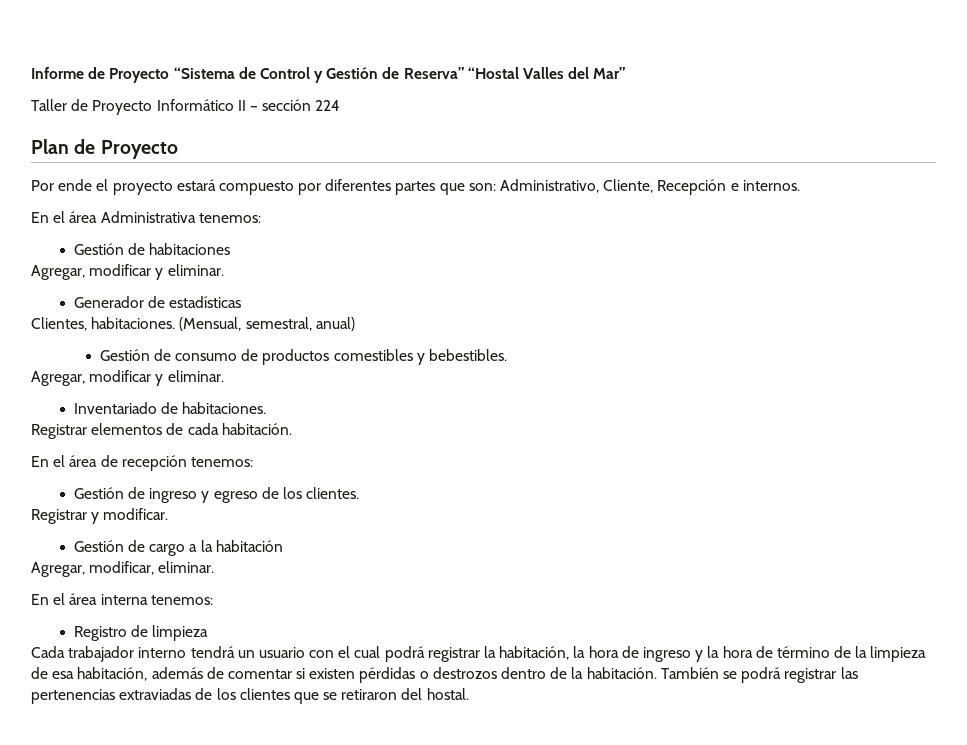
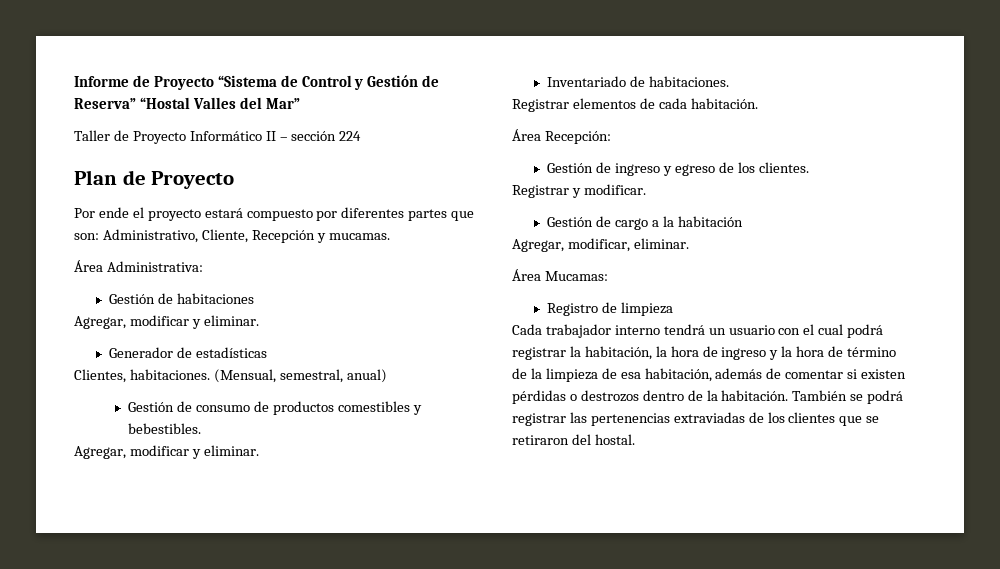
[730,180,800,191] [31,211,261,223] e internos. // En el área Administrativa tenemos: -> [316,233,390,243] [74,260,203,272] y mucamas. // Área Administrativa:
[31,455,253,471] En el área de recepción tenemos: -> [512,129,611,144] Área Recepción:
[31,593,213,605] En el área interna tenemos: -> [512,269,608,281] Área Mucamas:

